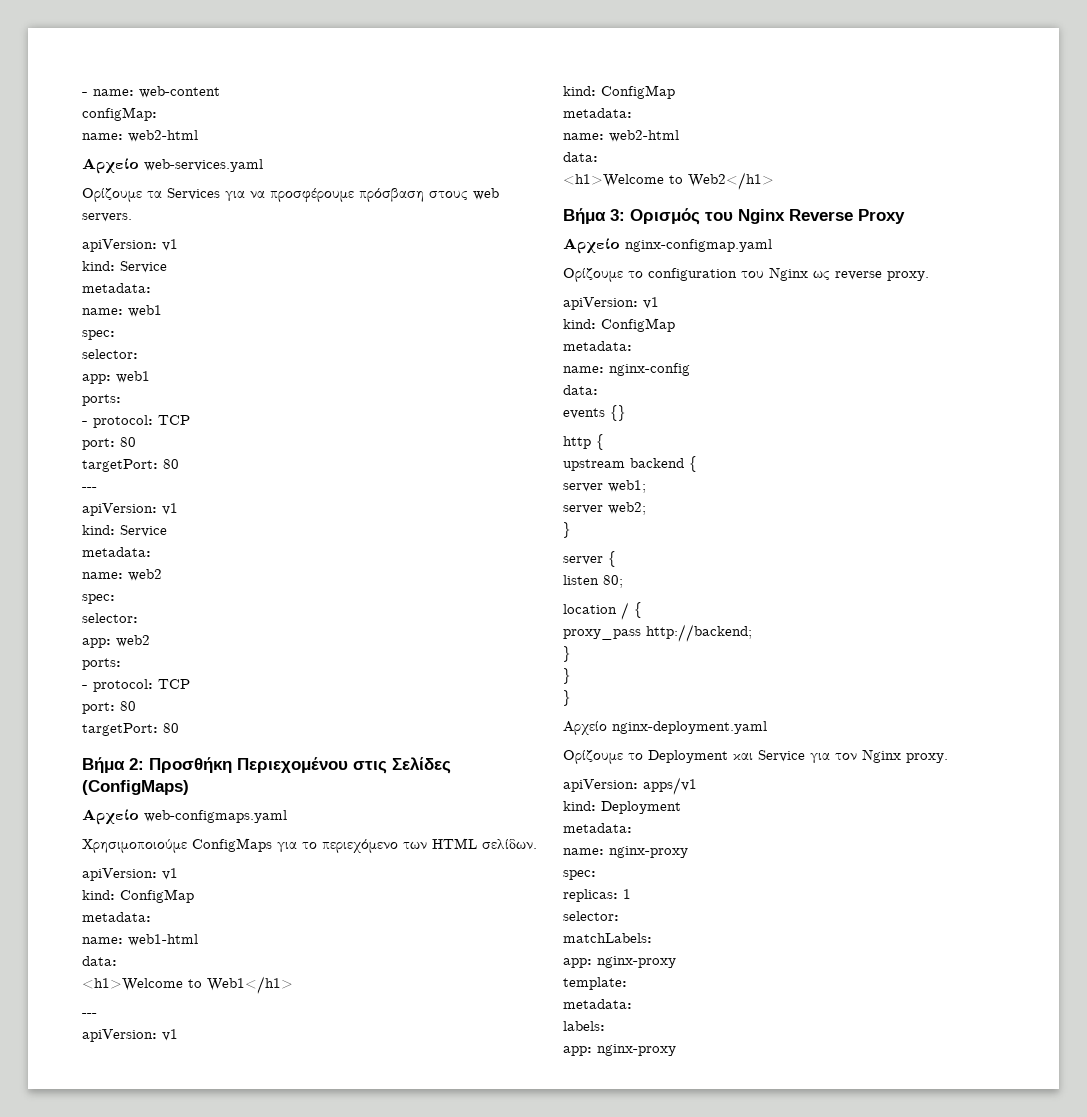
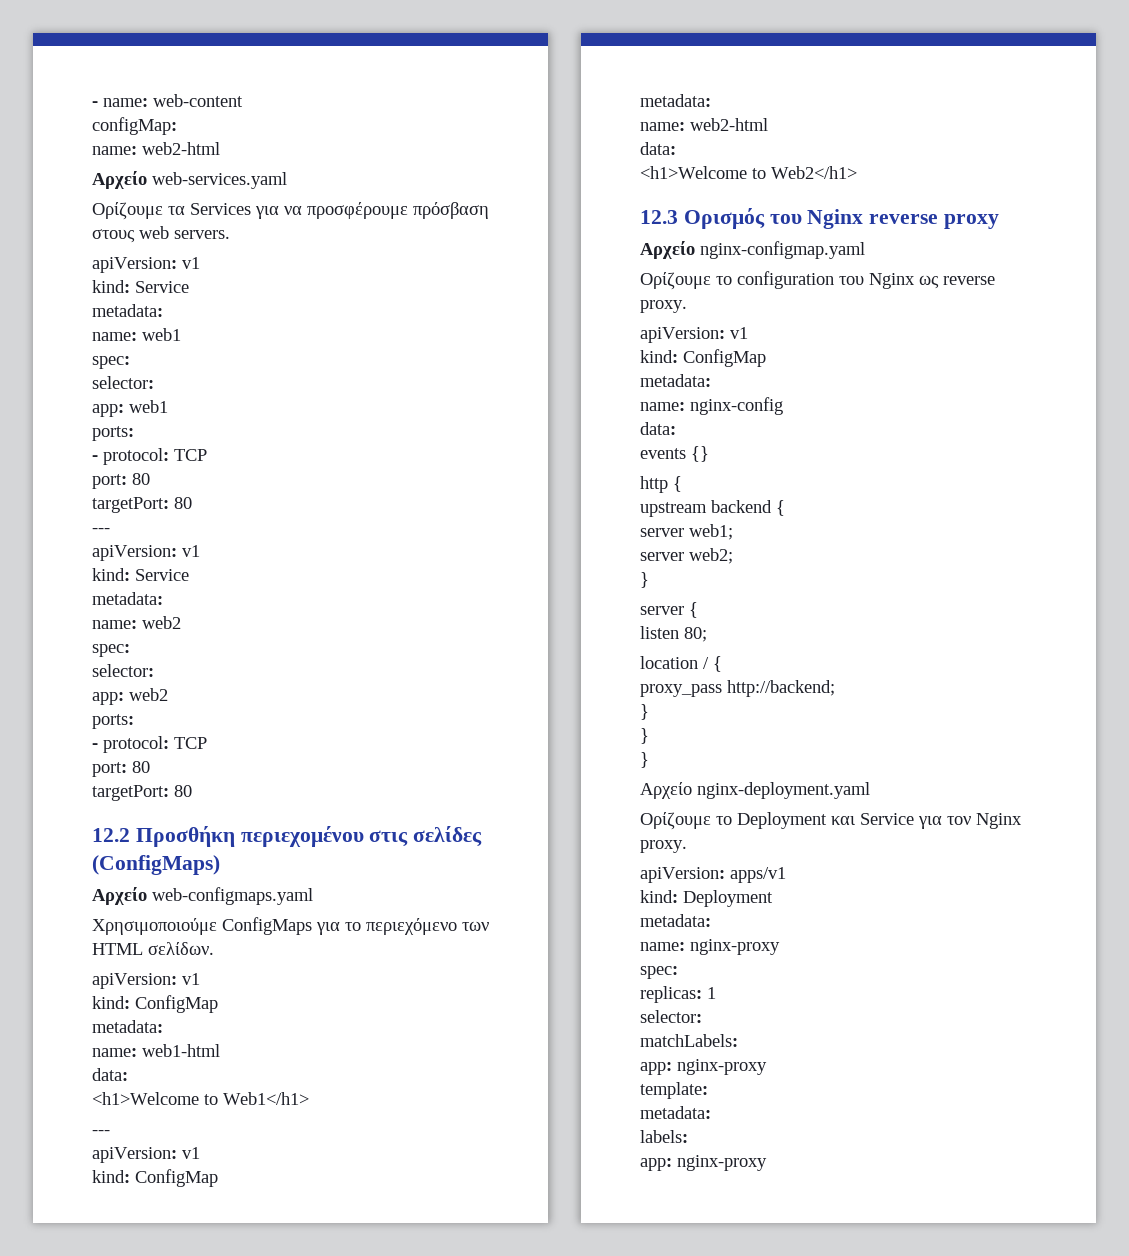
[82,757,451,774] Βήμα 2: Προσθήκη Περιεχομένου στις Σελίδες -> [92,826,483,847] 12.2 Προσθήκη περιεχομένου στις σελίδες
[563,208,625,224] Βήμα 3: -> [640,210,678,224] 12.3
[789,209,905,224] Reverse Proxy -> [869,214,1000,229] reverse proxy

